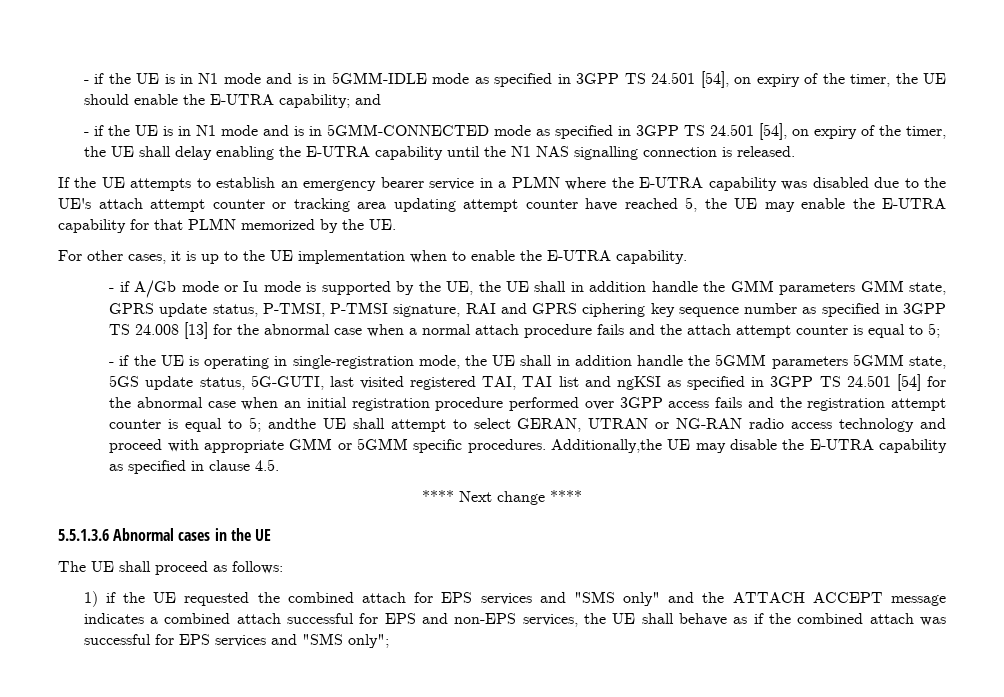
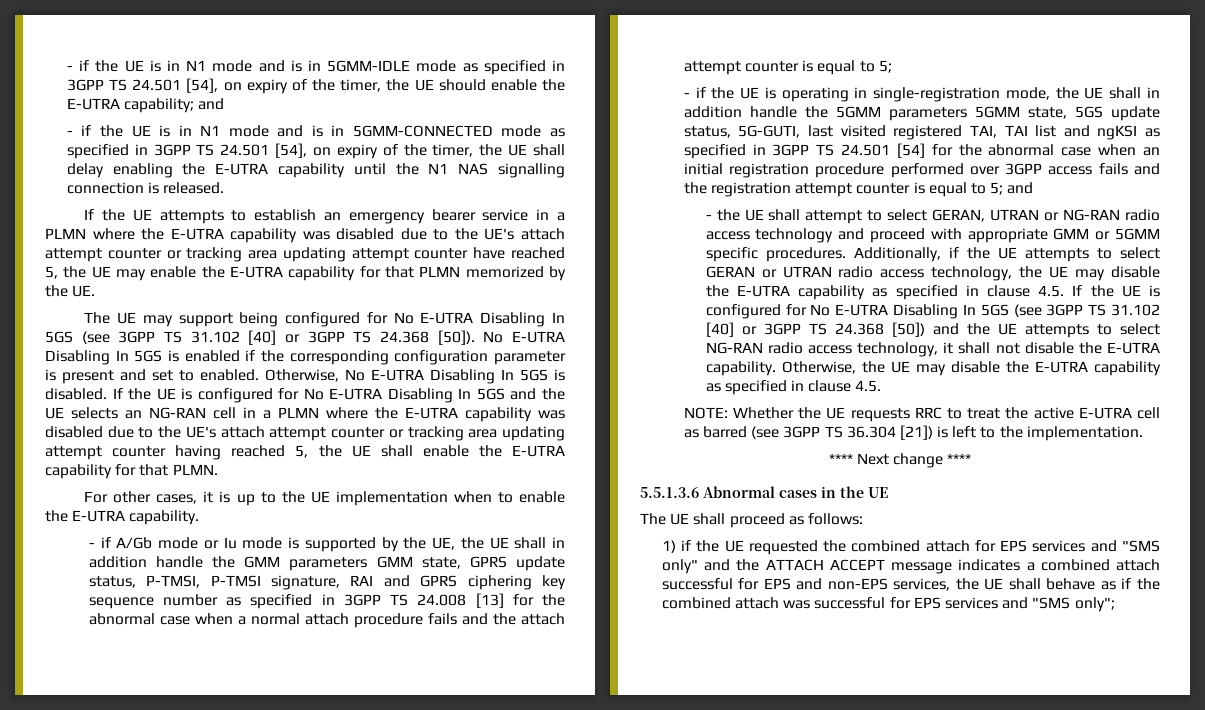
(396, 224) none -> [84,312,565,327] [45,330,565,345] [45,350,566,365] [45,369,565,384] [45,388,565,403] [45,407,565,422] [45,426,565,441] [45,445,566,460] [45,464,218,479] // The UE may support being configured for No E-UTRA Disabling In 5GS (see 3GPP TS 31.102 [40] or 3GPP TS 24.368 [50]). No E-UTRA Disabling In 5GS is enabled if the corresponding configuration parameter is present and set to enabled. Otherwise, No E-UTRA Disabling In 5GS is disabled. If the UE is configured for No E-UTRA Disabling In 5GS and the UE selects an NG-RAN cell in a PLMN where the E-UTRA capability was disabled due to the UE's attach attempt counter or tracking area updating attempt counter having reached 5, the UE shall enable the E-UTRA capability for that PLMN.
[267,418,316,429] andthe -> [1007,182,1034,194] [705,209,740,221] and // - the
[550,439,662,453] Additionally,the -> [853,247,1160,262] [705,266,1043,281] Additionally, if the UE attempts to select GERAN or UTRAN radio access technology, the
(280, 465) none -> [1072,285,1160,297] [705,304,1160,319] [705,322,1160,338] [705,342,1160,357] [705,361,1161,376] [705,380,882,395] [683,407,1160,422] [683,425,1143,441] If the UE is configured for No E-UTRA Disabling In 5GS (see 3GPP TS 31.102 [40] or 3GPP TS 24.368 [50]) and the UE attempts to select NG-RAN radio access technology, it shall not disable the E-UTRA capability. Otherwise, the UE may disable the E-UTRA capability as specified in clause 4.5. // NOTE: Whether the UE requests RRC to treat the active E-UTRA cell as barred (see 3GPP TS 36.304 [21]) is left to the implementation.

